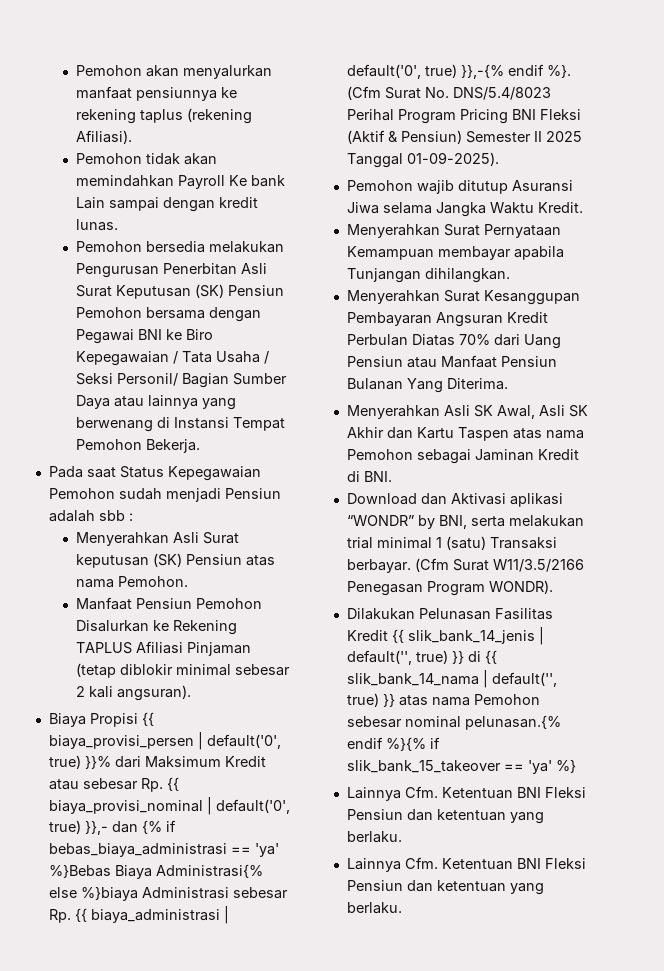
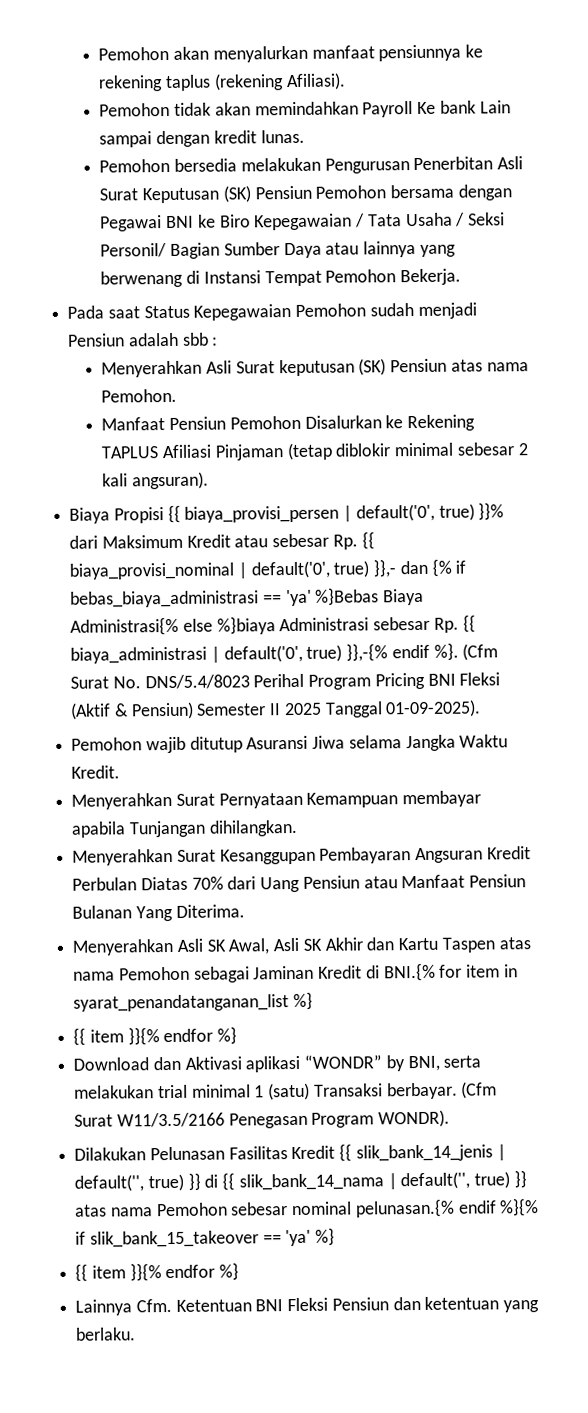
[363,471,392,482] BNI. -> [383,962,518,982] [73,991,313,1012] [73,1026,238,1046] BNI.{% for item in syarat_penandatanganan_list %} // {{ item }}{% endfor %}
[346,786,586,801] [346,809,544,824] [346,831,402,843] Lainnya Cfm. Ketentuan BNI Fleksi Pensiun dan ketentuan yang berlaku. -> [75,1262,240,1282] {{ item }}{% endfor %}

